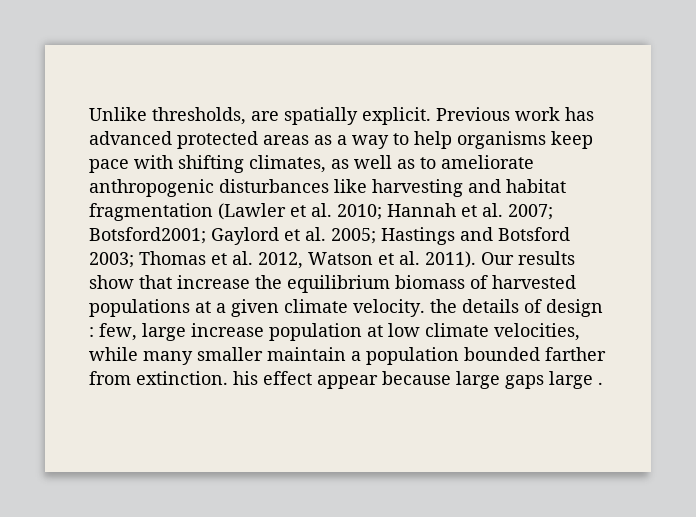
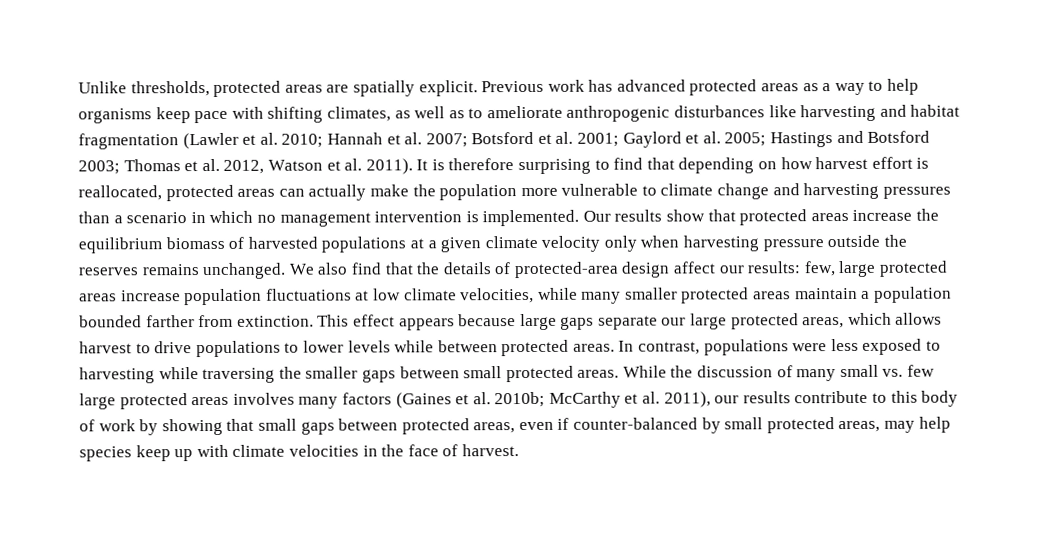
(246, 116) none -> [213,80,323,97] protected areas
[89,227,206,244] Botsford2001; -> [471,131,620,147] Botsford et al. 2001;
(476, 259) none -> [416,156,930,175] [78,182,951,202] [78,209,580,227] It is therefore surprising to find that depending on how harvest effort is reallocated, protected areas can actually make the population more vulnerable to climate change and harvesting pressures than a scenario in which no management intervention is implemented.
(172, 282) none -> [739,209,849,226] protected areas
[353,299,603,317] [89,323,186,341] velocity. the details of design : few, large -> [541,234,907,252] [78,260,949,280] [79,293,117,302] velocity only when harvesting pressure outside the reserves remains unchanged. We also find that the details of protected-area design affect our results: few, large protected areas
(362, 332) none -> [265,288,352,301] fluctuations
(263, 354) none -> [681,287,792,304] protected areas
[233,371,603,389] his effect appear because large gaps large . -> [317,312,943,331] [79,338,942,358] [79,364,936,384] [79,390,959,410] [79,416,951,436] [79,444,519,462] This effect appears because large gaps separate our large protected areas, which allows harvest to drive populations to lower levels while between protected areas. In contrast, populations were less exposed to harvesting while traversing the smaller gaps between small protected areas. While the discussion of many small vs. few large protected areas involves many factors (Gaines et al. 2010b; McCarthy et al. 2011), our results contribute to this body of work by showing that small gaps between protected areas, even if counter-balanced by small protected areas, may help species keep up with climate velocities in the face of harvest.

